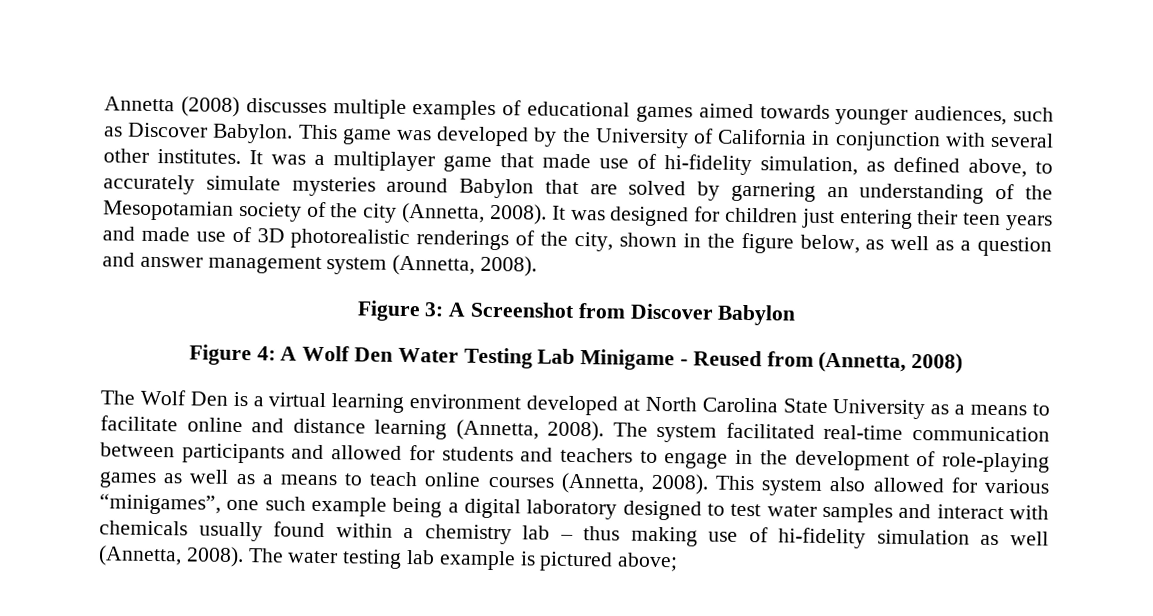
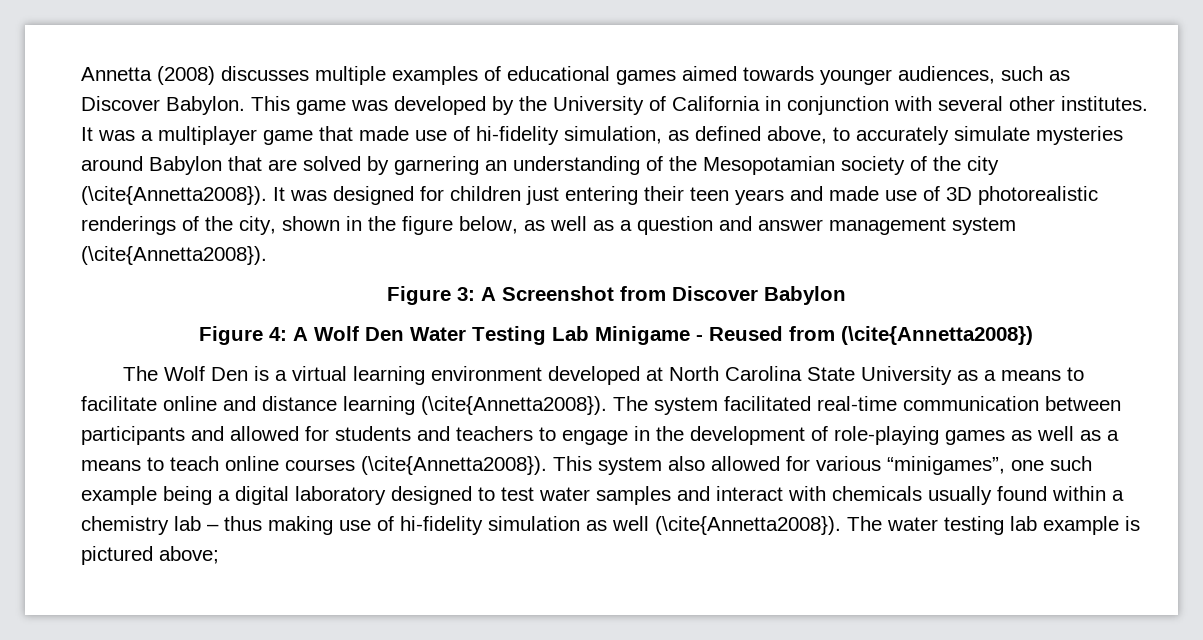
[401,202,547,225] (Annetta, 2008). -> [81,186,267,205] (\cite{Annetta2008}).
[392,254,538,277] (Annetta, 2008). -> [81,246,267,265] (\cite{Annetta2008}).
[818,351,964,374] (Annetta, 2008) -> [841,326,1033,345] (\cite{Annetta2008})
[455,419,605,442] (Annetta, 2008). -> [421,396,607,415] (\cite{Annetta2008}).
[560,472,709,495] (Annetta, 2008). -> [361,456,547,475] (\cite{Annetta2008}).
[98,545,244,568] (Annetta, 2008). -> [655,516,841,535] (\cite{Annetta2008}).

